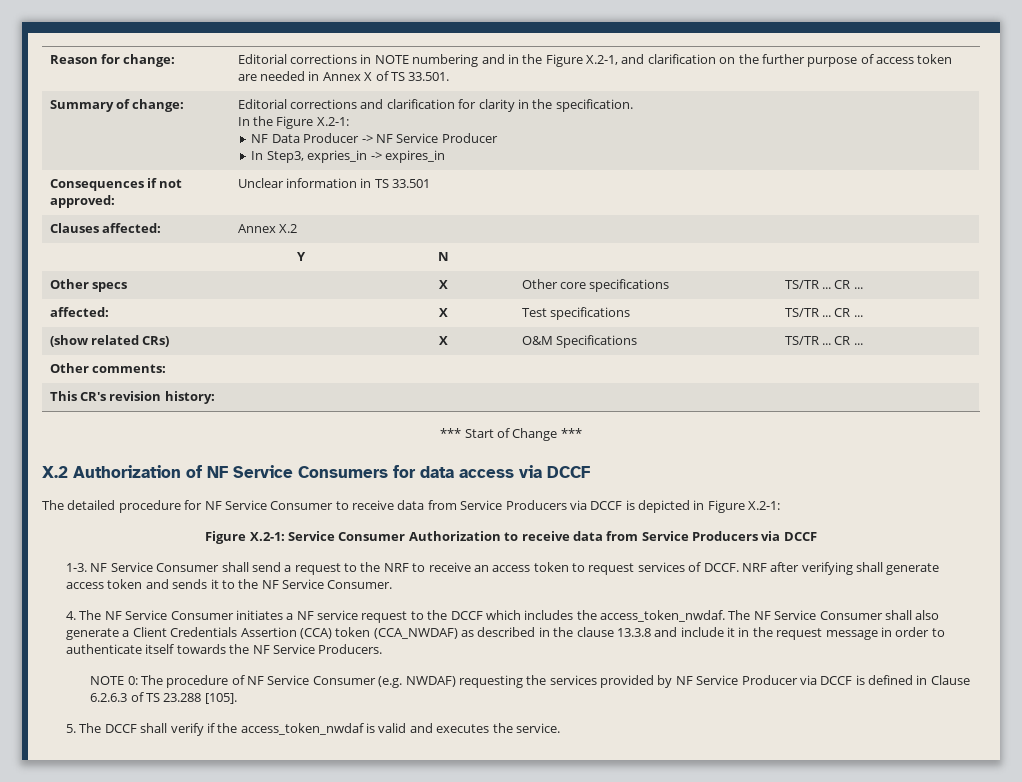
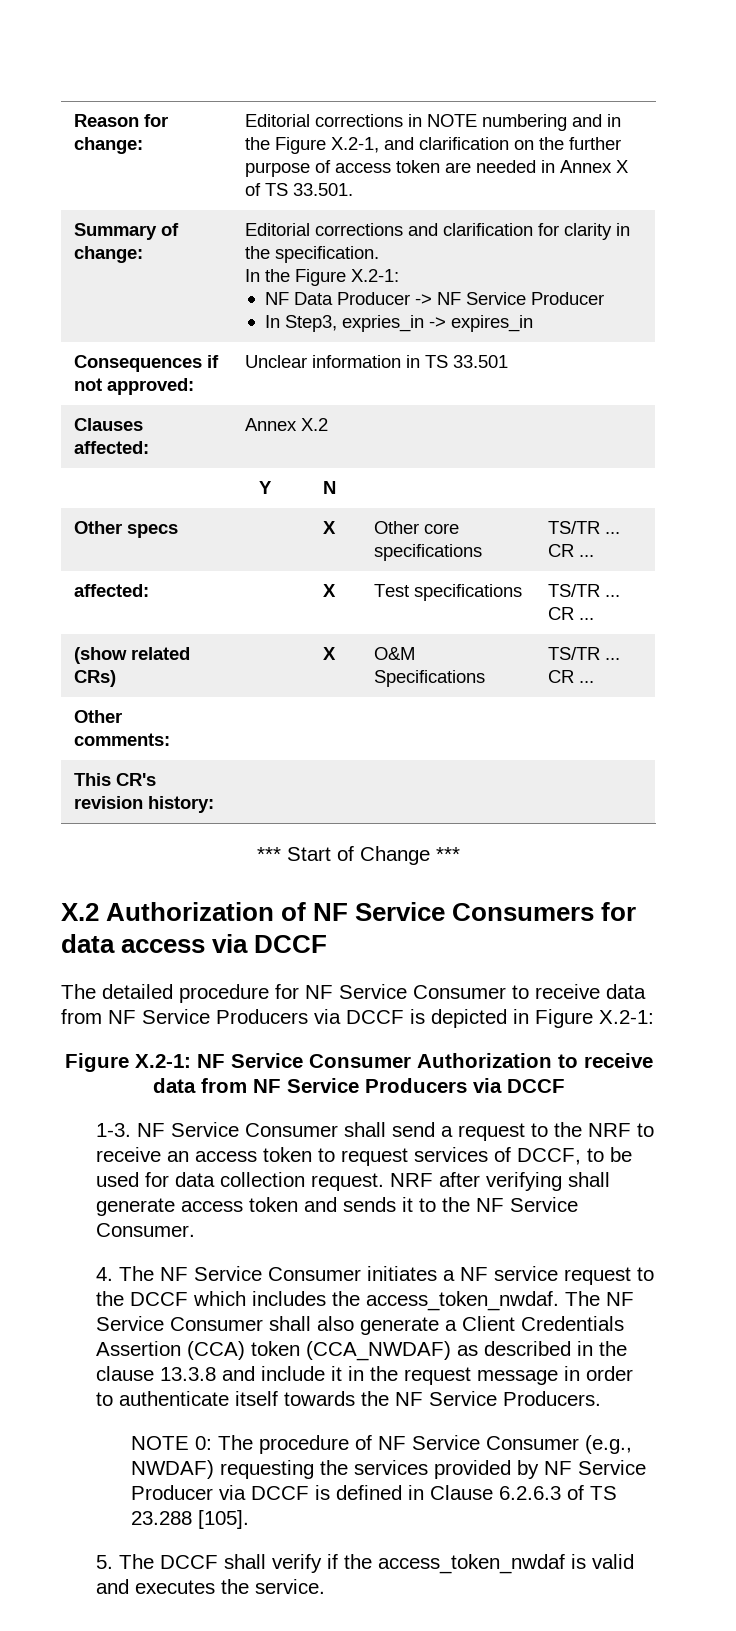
(457, 505) none -> [108,1010,136,1024] NF
(285, 536) none -> [196,1054,225,1068] NF
(639, 536) none -> [252,1079,281,1093] NF
[703,563,739,572] DCCF. -> [517,1147,633,1165] [96,1172,385,1191] DCCF, to be used for data collection request.
[378,676,403,688] (e.g. -> [585,1435,633,1454] (e.g.,

